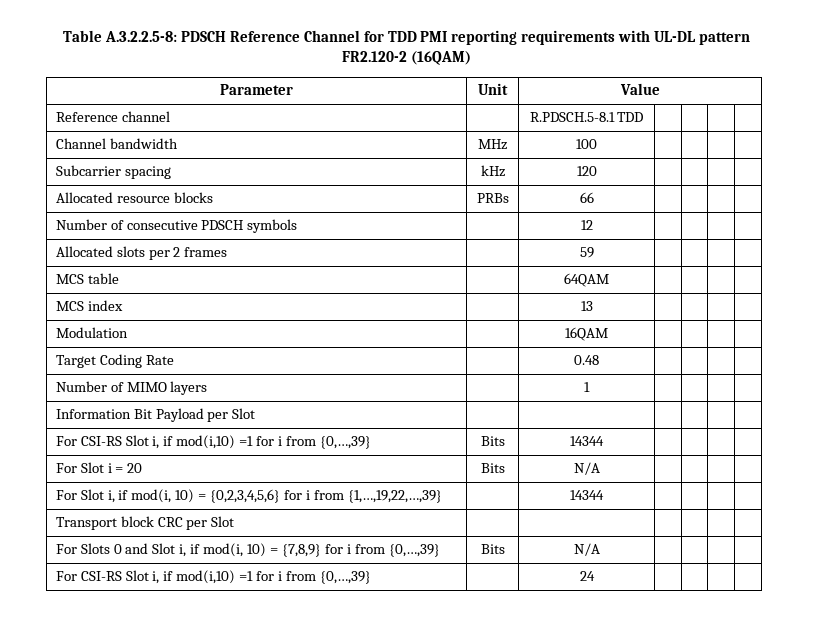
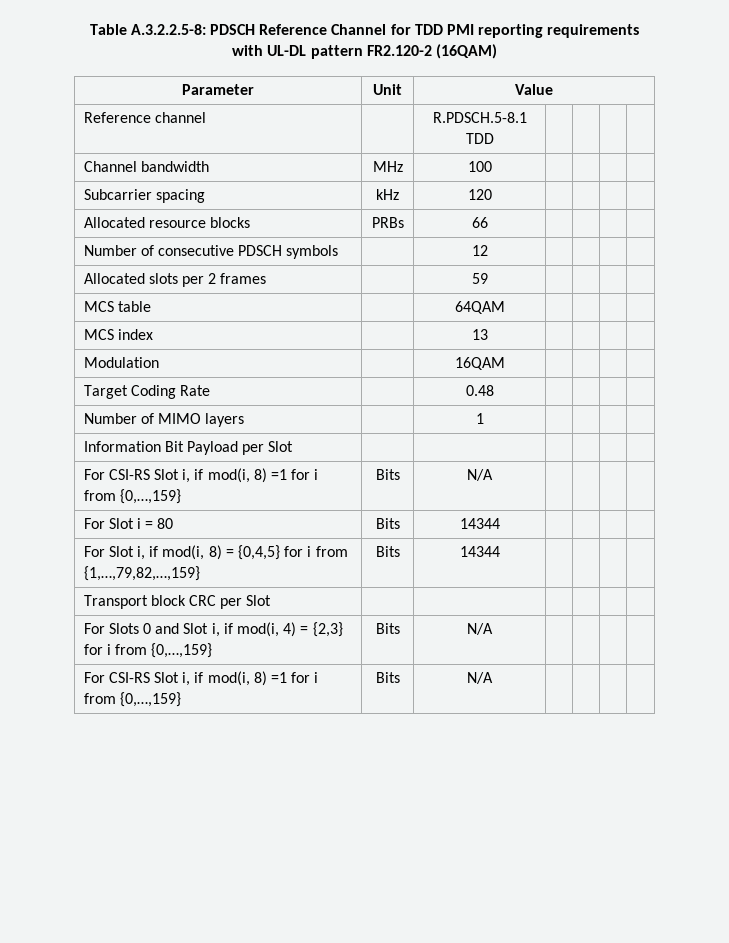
[176,435,371,449] [480,436,505,446] [570,436,604,446] [55,462,143,473] [480,463,505,473] [573,462,600,475] mod(i,10) =1 for i from {0,…,39} | Bits | 14344 | | | | // For Slot i = 20 | Bits | N/A -> [207,468,319,483] [83,489,181,504] [375,469,400,480] [467,469,493,481] [83,518,174,529] [375,518,400,529] [459,518,500,529] mod(i, 8) =1 for i from {0,…,159} | Bits | N/A | | | | // For Slot i = 80 | Bits | 14344
[175,489,442,503] 10) = {0,2,3,4,5,6} for i from {1,…,19,22,…,39} | -> [208,545,348,560] [83,566,200,581] [375,546,400,557] 8) = {0,4,5} for i from {1,…,79,82,…,159} | Bits
[247,543,440,557] 10) = {7,8,9} for i from {0,…,39} -> [283,622,343,637] [83,643,213,658] 4) = {2,3} for i from {0,…,159}
[176,570,371,584] [579,571,595,581] mod(i,10) =1 for i from {0,…,39} | | 24 -> [207,671,319,686] [83,692,181,707] [375,672,400,683] [467,672,493,684] mod(i, 8) =1 for i from {0,…,159} | Bits | N/A

